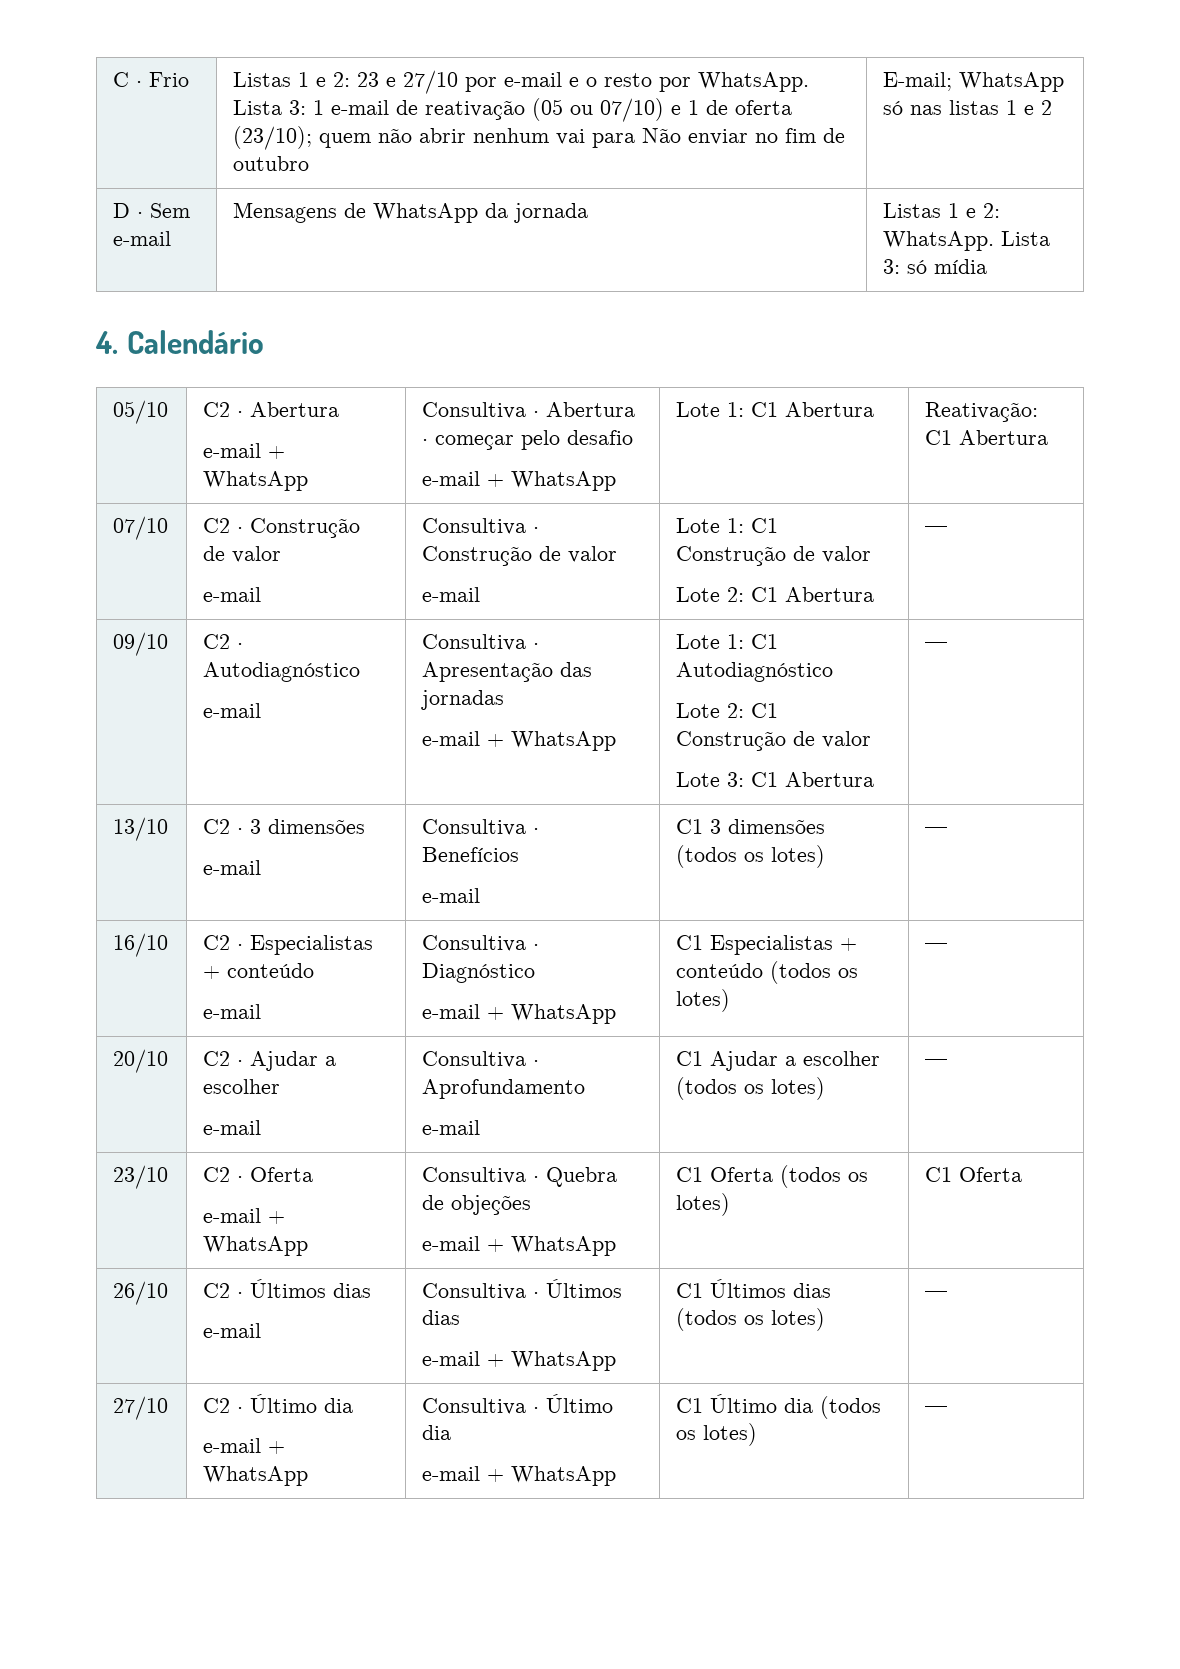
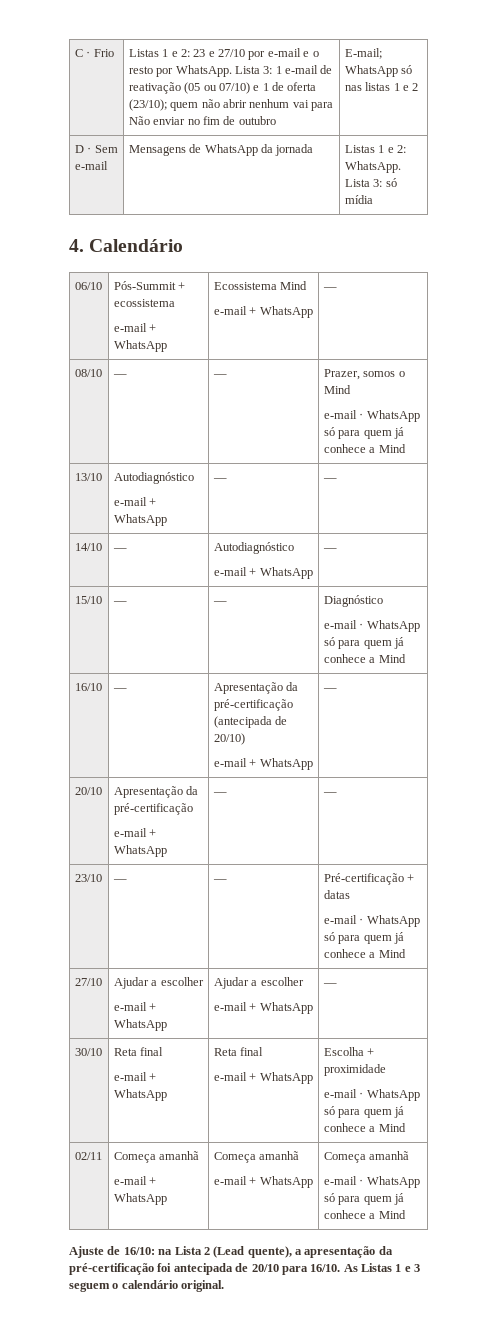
[113,400,169,424] [203,402,340,417] [203,443,286,459] [203,471,309,491] [422,402,636,419] [422,430,634,450] [422,471,617,491] [676,402,875,417] [925,402,1039,422] [925,430,1049,445] [113,516,169,540] [203,518,361,538] [203,546,282,563] [203,587,262,602] [422,518,540,535] [422,546,618,566] [422,587,481,602] [676,518,779,533] [676,546,872,566] [676,587,875,602] [925,526,948,533] [113,632,169,656] [203,634,244,649] [203,662,361,682] [203,703,262,718] [422,634,540,651] [422,662,593,682] [421,690,505,710] [422,731,617,751] [676,634,779,649] [676,662,834,682] [676,703,779,718] [676,731,872,751] [676,772,875,787] [925,642,948,649] [113,817,169,841] [203,819,366,834] [203,860,262,875] [422,819,540,836] [422,847,520,862] [422,888,481,903] [676,819,826,834] [676,845,826,868] [925,827,948,834] [113,933,169,957] [203,935,374,955] [203,963,315,979] [203,1004,262,1019] [422,935,540,952] [422,963,536,983] [422,1004,617,1024] [676,935,858,955] [676,961,859,984] [676,989,731,1012] [925,943,948,950] [113,1049,169,1073] [203,1051,337,1071] [203,1079,281,1094] [203,1120,262,1135] [422,1051,540,1068] [422,1079,586,1099] [422,1120,481,1135] [676,1051,881,1071] [676,1077,826,1100] [925,1059,948,1066] [113,1165,169,1189] [203,1167,314,1182] [203,1208,286,1224] [203,1236,309,1256] [422,1167,618,1187] [422,1195,532,1215] [422,1236,617,1256] [676,1165,869,1188] [676,1193,731,1216] [925,1167,1023,1182] [113,1281,169,1305] [203,1279,372,1298] [203,1323,262,1338] [422,1279,623,1300] [422,1310,461,1325] [422,1351,617,1371] [676,1279,832,1298] [676,1308,826,1331] [925,1291,948,1298] [113,1396,169,1420] [203,1394,354,1413] [203,1438,286,1454] [203,1466,309,1486] [422,1394,614,1415] [422,1425,452,1440] [422,1466,617,1486] [676,1394,882,1419] [676,1423,758,1446] [925,1406,948,1413] 05/10 | C2 · Abertura // e-mail + WhatsApp | Consultiva · Abertura · começar pelo desafio // e-mail + WhatsApp | Lote 1: C1 Abertura | Reativação: C1 Abertura // 07/10 | C2 · Construção de valor // e-mail | Consultiva · Construção de valor // e-mail | Lote 1: C1 Construção de valor // Lote 2: C1 Abertura | — // 09/10 | C2 · Autodiagnóstico // e-mail | Consultiva · Apresentação das jornadas // e-mail + WhatsApp | Lote 1: C1 Autodiagnóstico // Lote 2: C1 Construção de valor // Lote 3: C1 Abertura | — // 13/10 | C2 · 3 dimensões // e-mail | Consultiva · Benefícios // e-mail | C1 3 dimensões (todos os lotes) | — // 16/10 | C2 · Especialistas + conteúdo // e-mail | Consultiva · Diagnóstico // e-mail + WhatsApp | C1 Especialistas + conteúdo (todos os lotes) | — // 20/10 | C2 · Ajudar a escolher // e-mail | Consultiva · Aprofundamento // e-mail | C1 Ajudar a escolher (todos os lotes) | — // 23/10 | C2 · Oferta // e-mail + WhatsApp | Consultiva · Quebra de objeções // e-mail + WhatsApp | C1 Oferta (todos os lotes) | C1 Oferta // 26/10 | C2 · Últimos dias // e-mail | Consultiva · Últimos dias // e-mail + WhatsApp | C1 Últimos dias (todos os lotes) | — // 27/10 | C2 · Último dia // e-mail + WhatsApp | Consultiva · Último dia // e-mail + WhatsApp | C1 Último dia (todos os lotes) | — -> [74,282,102,290] [113,281,186,290] [113,299,175,307] [113,323,157,332] [113,340,167,352] [213,281,308,290] [213,306,313,318] [322,287,337,290] [74,369,102,377] [112,374,127,377] [212,374,227,377] [323,369,405,380] [323,385,351,394] [323,410,420,422] [323,427,404,439] [323,444,406,453] [74,473,102,481] [113,472,194,484] [113,497,157,506] [113,514,167,526] [212,478,227,481] [322,478,337,481] [74,543,102,551] [112,548,127,551] [213,542,294,554] [213,567,313,579] [322,548,337,551] [74,596,102,604] [112,601,127,604] [212,601,227,604] [323,595,383,607] [323,620,420,632] [323,637,404,649] [323,654,406,663] [74,683,102,691] [112,688,127,691] [213,682,299,694] [213,699,293,711] [213,716,288,728] [213,733,245,745] [213,758,313,770] [322,688,337,691] [74,787,102,795] [113,786,199,798] [113,803,193,815] [113,828,157,837] [113,845,167,857] [212,792,227,795] [322,792,337,795] [74,874,102,882] [112,879,127,882] [212,879,227,882] [323,873,415,885] [323,890,350,899] [323,915,420,927] [323,932,404,944] [323,949,406,958] [74,978,102,986] [113,977,204,989] [113,1002,157,1011] [113,1019,167,1031] [213,977,304,989] [213,1002,313,1014] [322,983,337,986] [74,1048,102,1056] [113,1047,164,1056] [113,1072,157,1081] [113,1089,167,1101] [213,1047,264,1056] [213,1072,313,1084] [323,1047,375,1056] [323,1064,386,1076] [323,1089,420,1101] [323,1106,404,1118] [323,1123,406,1132] [74,1152,102,1160] [113,1151,200,1163] [113,1176,157,1185] [113,1193,167,1205] [213,1151,300,1163] [213,1176,313,1188] [323,1151,410,1163] [323,1176,420,1188] [323,1193,404,1205] [323,1210,406,1219] [69,1246,393,1258] [69,1263,421,1275] [69,1280,225,1292] 06/10 | Pós-Summit + ecossistema // e-mail + WhatsApp | Ecossistema Mind // e-mail + WhatsApp | — // 08/10 | — | — | Prazer, somos o Mind // e-mail · WhatsApp só para quem já conhece a Mind // 13/10 | Autodiagnóstico // e-mail + WhatsApp | — | — // 14/10 | — | Autodiagnóstico // e-mail + WhatsApp | — // 15/10 | — | — | Diagnóstico // e-mail · WhatsApp só para quem já conhece a Mind // 16/10 | — | Apresentação da pré-certificação (antecipada de 20/10) // e-mail + WhatsApp | — // 20/10 | Apresentação da pré-certificação // e-mail + WhatsApp | — | — // 23/10 | — | — | Pré-certificação + datas // e-mail · WhatsApp só para quem já conhece a Mind // 27/10 | Ajudar a escolher // e-mail + WhatsApp | Ajudar a escolher // e-mail + WhatsApp | — // 30/10 | Reta final // e-mail + WhatsApp | Reta final // e-mail + WhatsApp | Escolha + proximidade // e-mail · WhatsApp só para quem já conhece a Mind // 02/11 | Começa amanhã // e-mail + WhatsApp | Começa amanhã // e-mail + WhatsApp | Começa amanhã // e-mail · WhatsApp só para quem já conhece a Mind // Ajuste de 16/10: na Lista 2 (Lead quente), a apresentação da pré-certificação foi antecipada de 20/10 para 16/10. As Listas 1 e 3 seguem o calendário original.

